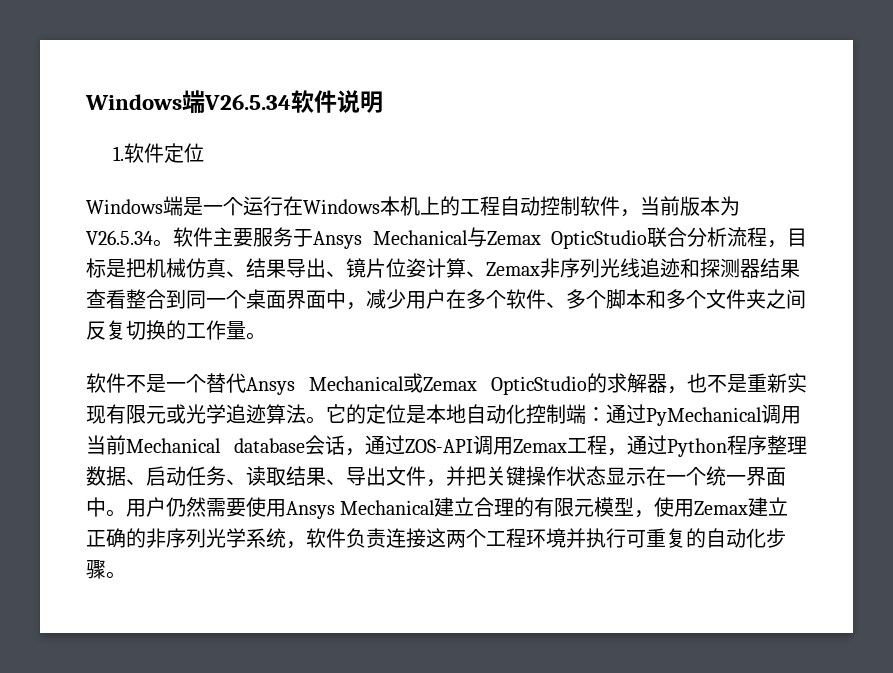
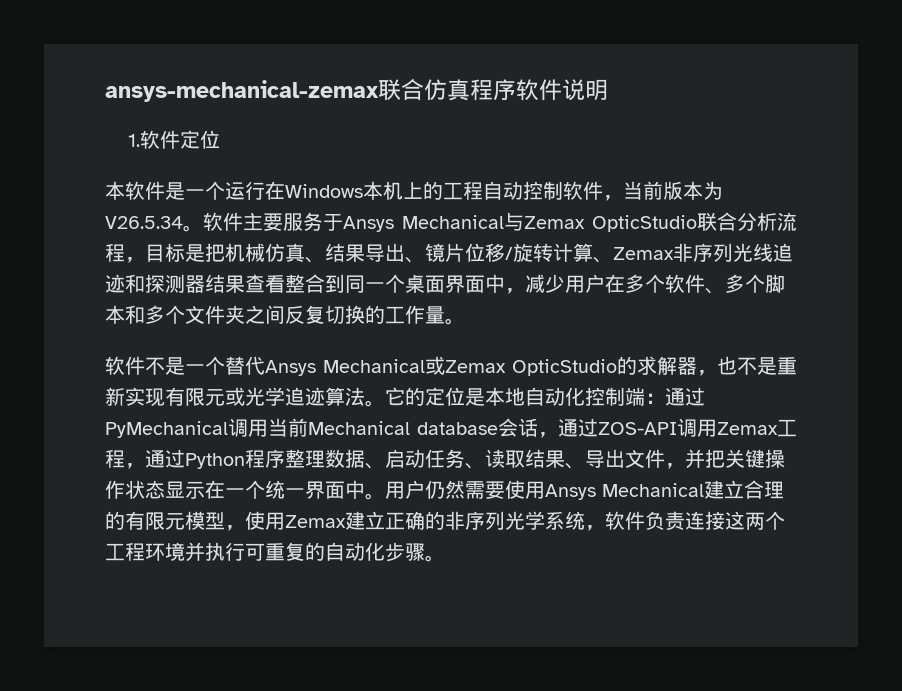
[85,90,291,114] Windows端V26.5.34 -> [105,79,516,102] ansys-mechanical-zemax联合仿真程序
[86,196,183,216] Windows端 -> [105,181,165,200] 本软件
[406,258,426,278] 姿 -> [485,243,553,262] 移/旋转

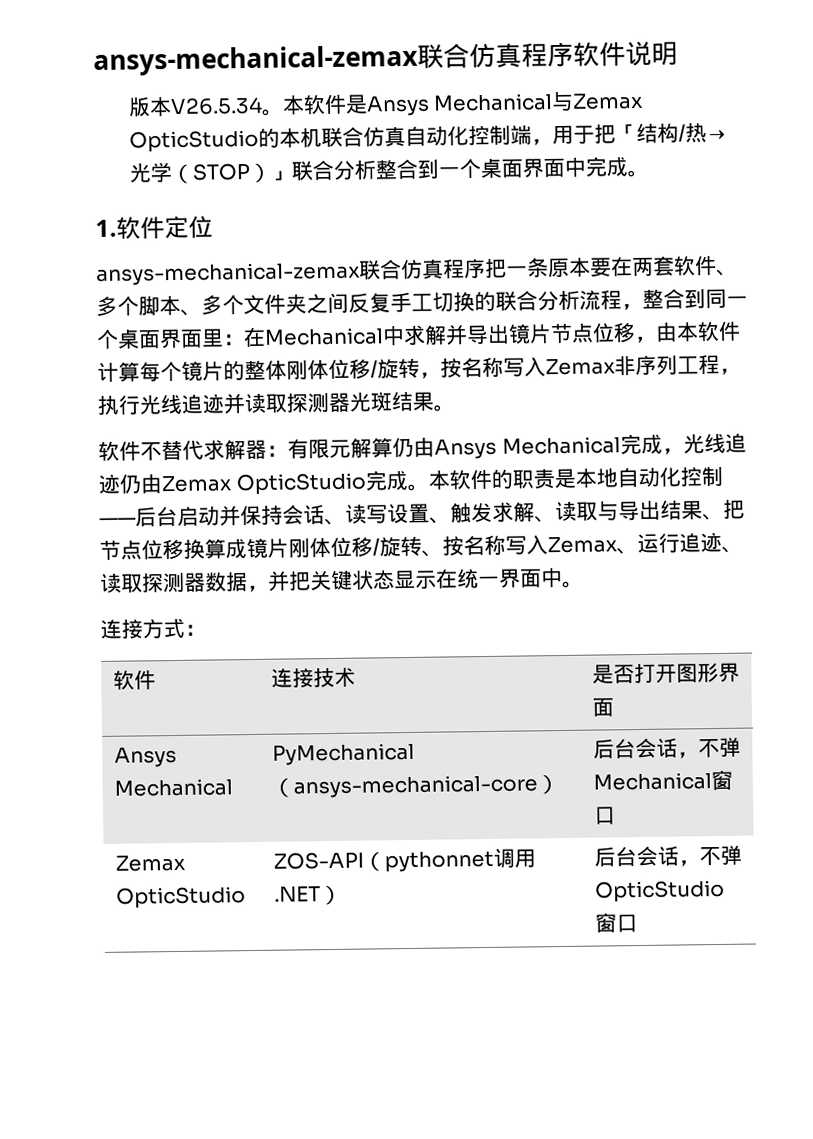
[127,130,220,149] [105,181,723,201] [105,212,797,232] [105,243,793,263] [105,274,285,293] 1.软件定位 // 本软件是一个运行在Windows本机上的工程自动控制软件，当前版本为V26.5.34。软件主要服务于Ansys Mechanical与Zemax OpticStudio联合分析流程，目标是把机械仿真、结果导出、镜片位移/旋转计算、Zemax非序列光线追迹和探测器结果查看 -> [127,91,645,117] [128,122,728,153] [128,156,649,185] [95,215,213,240] [96,255,738,286] [96,289,643,316] 版本V26.5.34。本软件是Ansys Mechanical与Zemax OpticStudio的本机联合仿真自动化控制端，用于把「结构/热→光学（STOP）」联合分析整合到一个桌面界面中完成。 // 1.软件定位 // ansys-mechanical-zemax联合仿真程序把一条原本要在两套软件、多个脚本、多个文件夹之间反复手工切换的联合分析流程，
[485,274,785,294] [105,305,465,325] [105,356,797,376] [105,387,705,407] [105,418,797,438] [105,449,665,469] 中，减少用户在多个软件、多个脚本和多个文件夹之间反复切换的工作量。 // 软件不是一个替代Ansys Mechanical或Zemax OpticStudio的求解器，也不是重新实现有限元或光学追迹算法。它的定位是本地自动化控制端：通过PyMechanical调用当前Mechanical database会话，通过ZOS-API调用Zemax工程，通过Python程序整理数据、启动任务、读取结果、导出文件 -> [201,320,741,348] [97,354,741,383] [97,391,455,415] [98,432,747,461] [98,466,723,496] [99,499,745,527] [99,531,743,560] [100,572,248,593] 里：在Mechanical中求解并导出镜片节点位移，由本软件计算每个镜片的整体刚体位移/旋转，按名称写入Zemax非序列工程，执行光线追迹并读取探测器光斑结果。 // 软件不替代求解器：有限元解算仍由Ansys Mechanical完成，光线追迹仍由Zemax OpticStudio完成。本软件的职责是本地自动化控制——后台启动并保持会话、读写设置、触发求解、读取与导出结果、把节点位移换算成镜片刚体位移/旋转、按名称写入Zemax、运行追迹、读取探测器数据
[765,449,785,468] [105,480,125,499] 操作 -> (353, 580) none
[225,480,265,499] 一个 -> (458, 578) none
[385,480,784,500] [105,511,785,531] [105,542,445,562] 用户仍然需要使用Ansys Mechanical建立合理的有限元模型，使用Zemax建立正确的非序列光学系统，软件负责连接这两个工程环境并执行可重复的自动化步骤。 -> [100,618,206,639] [112,669,156,690] [270,667,356,688] [591,662,740,684] [591,697,614,717] [113,746,177,768] [113,778,233,797] [271,742,415,766] [271,774,559,799] [592,737,741,759] [592,769,733,791] [593,806,616,825] [114,854,186,872] [115,886,246,909] [272,848,536,873] [273,884,342,906] [593,845,742,867] [594,879,725,903] [594,912,638,933] // 连接方式： // 软件 | 连接技术 | 是否打开图形界面 // Ansys Mechanical | PyMechanical（ansys-mechanical-core） | 后台会话，不弹Mechanical窗口 // Zemax OpticStudio | ZOS-API（pythonnet调用.NET） | 后台会话，不弹OpticStudio窗口

